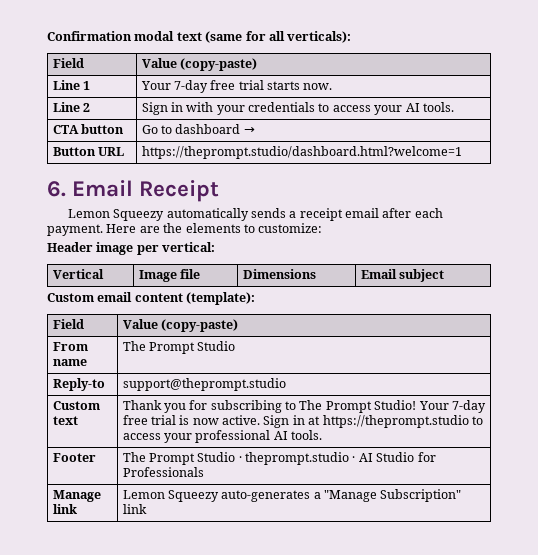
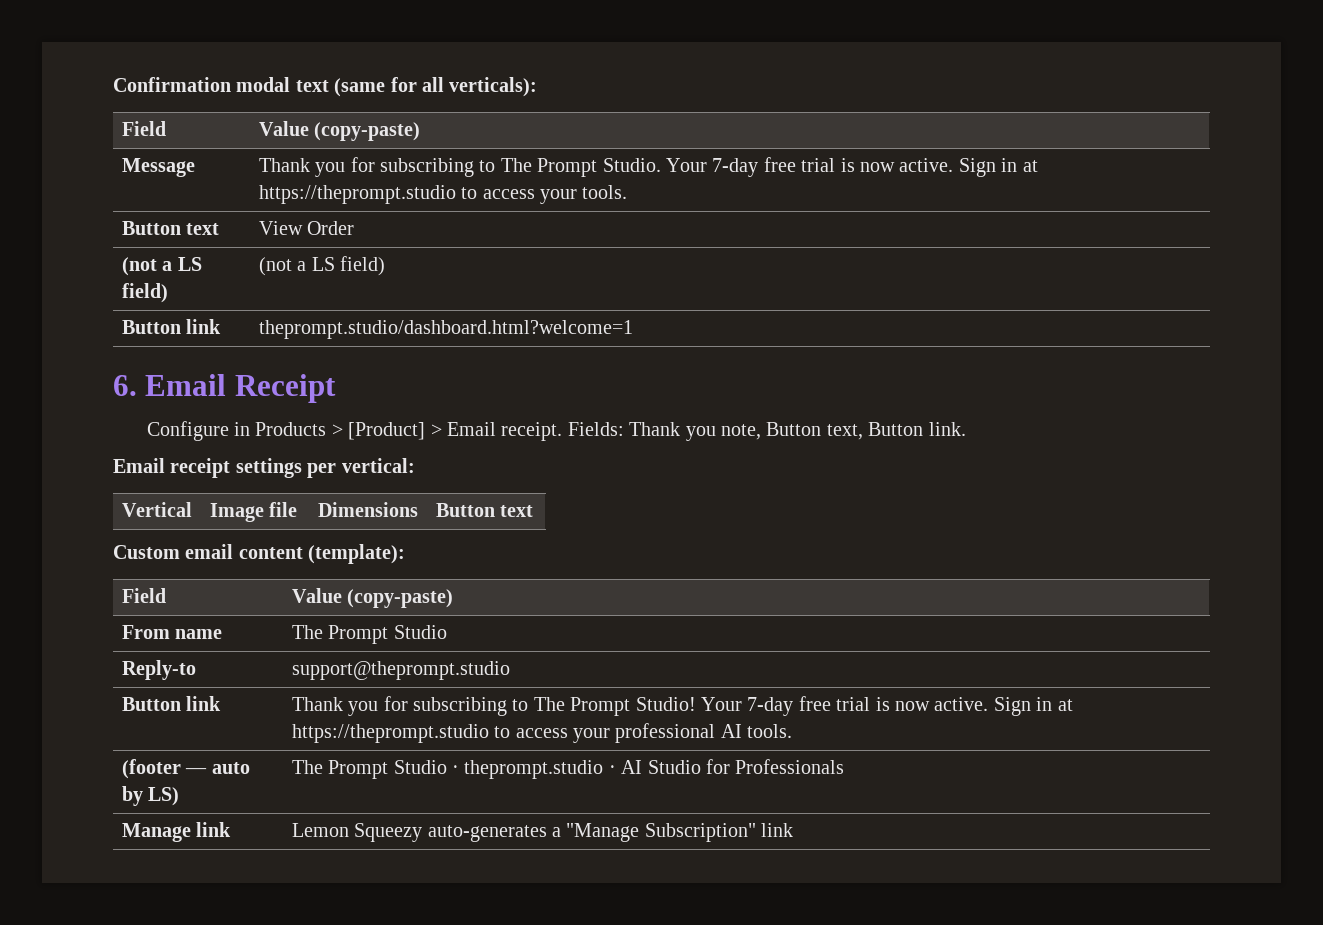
[52,80,90,90] [140,80,333,93] [52,102,90,112] [141,102,454,115] [52,124,124,134] [141,124,255,134] [52,147,124,156] [141,146,462,159] Line 1 | Your 7-day free trial starts now. // Line 2 | Sign in with your credentials to access your AI tools. // CTA button | Go to dashboard → // Button URL | https://theprompt.studio/dashboard.html?welcome=1 -> [121,158,195,177] [258,157,1038,177] [258,185,628,204] [121,221,220,235] [258,221,355,235] [121,257,202,276] [121,283,168,303] [258,256,385,276] [121,319,222,334] [258,320,633,339] Message | Thank you for subscribing to The Prompt Studio. Your 7-day free trial is now active. Sign in at https://theprompt.studio to access your tools. // Button text | View Order // (not a LS field) | (not a LS field) // Button link | theprompt.studio/dashboard.html?welcome=1
[67,208,443,221] [47,223,323,236] [47,242,134,255] Lemon Squeezy automatically sends a receipt email after each payment. Here are the elements to customize: // Header image -> [146,421,966,441] [113,458,302,478] Configure in Products > [Product] > Email receipt. Fields: Thank you note, Button text, Button link. // Email receipt settings
[360,269,444,282] Email subject -> [435,503,534,517] Button text
[52,401,100,410] [52,416,78,425] Custom text -> [121,696,222,711] Button link
[52,453,96,462] Footer -> [121,759,250,779] [121,786,180,806] (footer — auto by LS)

